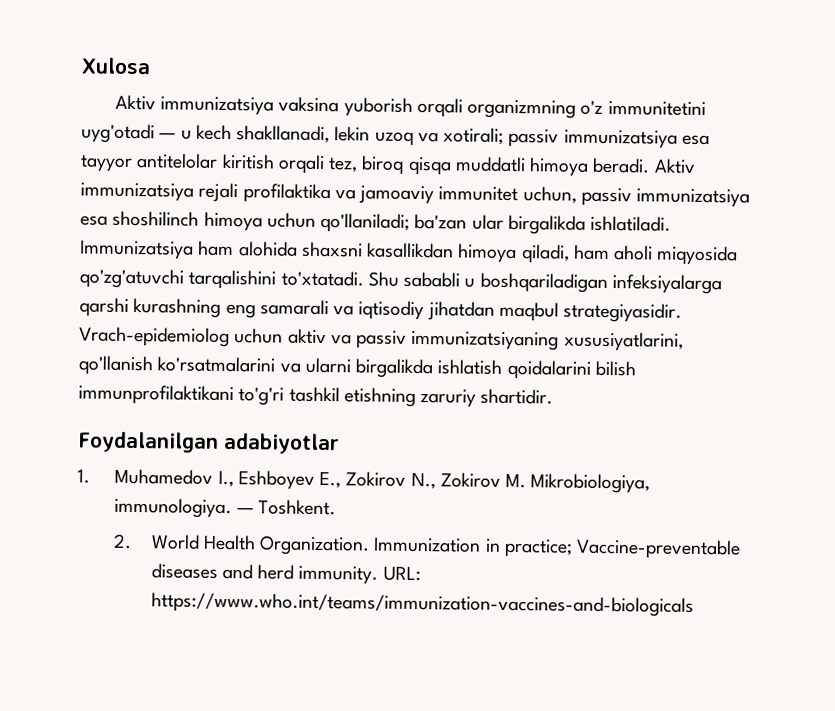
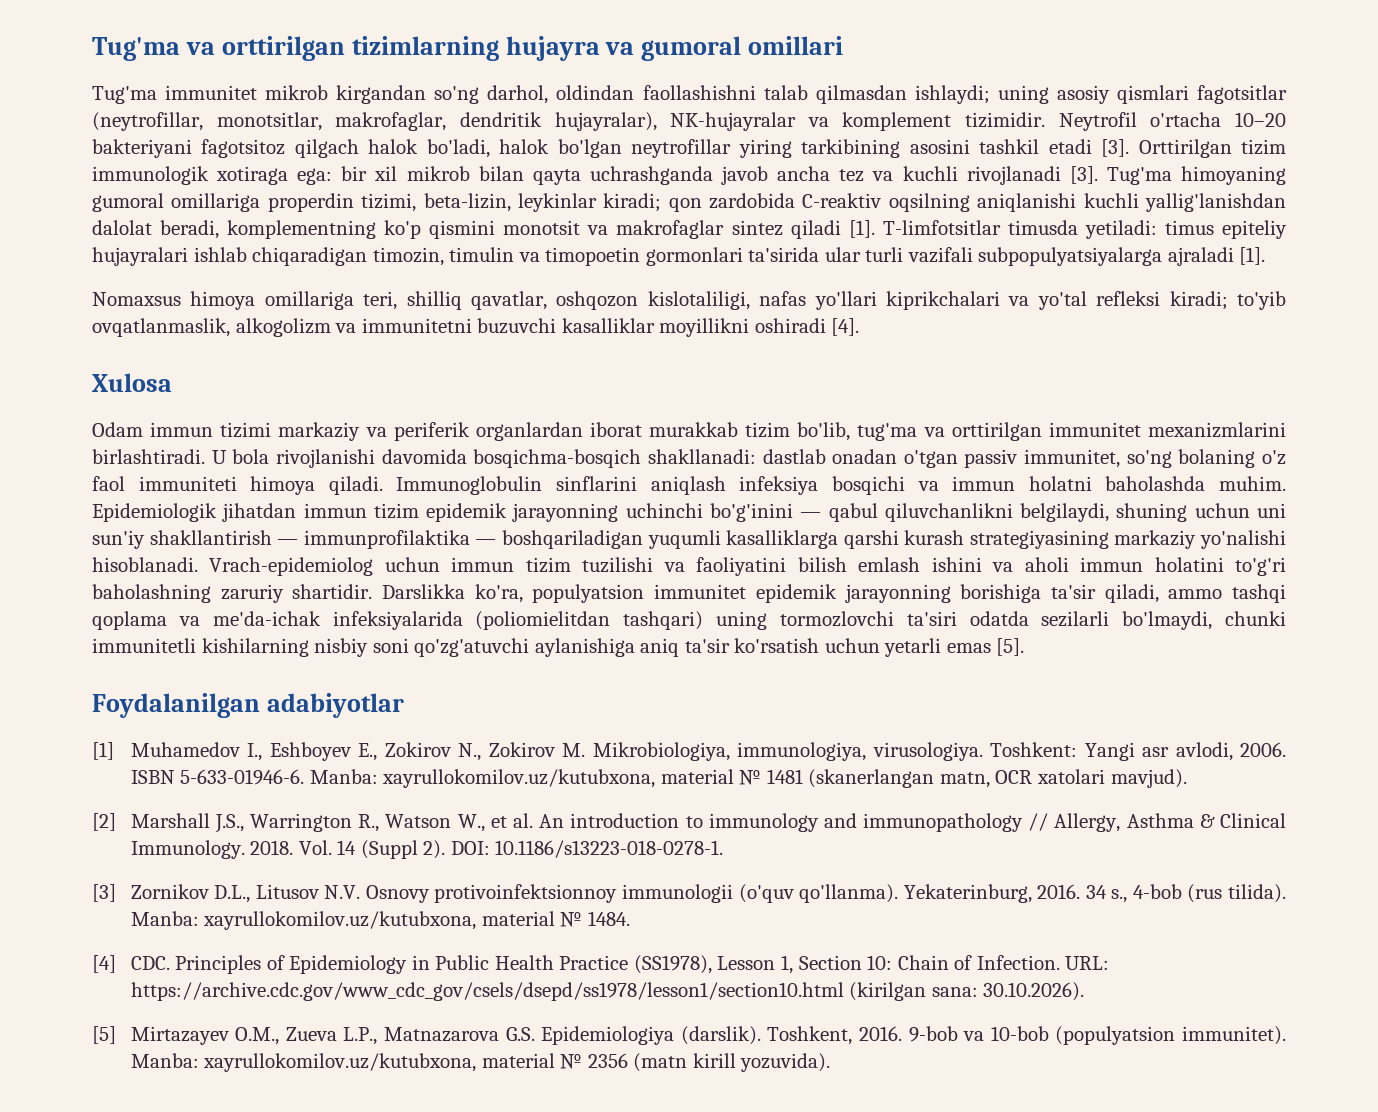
[81,57,151,75] [114,94,706,119] [81,123,710,149] [80,153,696,177] [80,182,751,208] [80,210,672,235] [79,240,739,266] [79,268,722,295] [79,297,683,323] [79,326,684,352] [78,355,636,380] [78,384,554,408] Xulosa // Aktiv immunizatsiya vaksina yuborish orqali organizmning o'z immunitetini uyg'otadi — u kech shakllanadi, lekin uzoq va xotirali; passiv immunizatsiya esa tayyor antitelolar kiritish orqali tez, biroq qisqa muddatli himoya beradi. Aktiv immunizatsiya rejali profilaktika va jamoaviy immunitet uchun, passiv immunizatsiya esa shoshilinch himoya uchun qo'llaniladi; ba'zan ular birgalikda ishlatiladi. Immunizatsiya ham alohida shaxsni kasallikdan himoya qiladi, ham aholi miqyosida qo'zg'atuvchi tarqalishini to'xtatadi. Shu sababli u boshqariladigan infeksiyalarga qarshi kurashning eng samarali va iqtisodiy jihatdan maqbul strategiyasidir. Vrach-epidemiolog uchun aktiv va passiv immunizatsiyaning xususiyatlarini, qo'llanish ko'rsatmalarini va ularni birgalikda ishlatish qoidalarini bilish immunprofilaktikani to'g'ri tashkil etishning zaruriy shartidir. -> [92,36,844,61] [92,85,1287,104] [92,112,1286,131] [92,139,1287,158] [92,166,1286,185] [92,193,1286,212] [92,220,1288,239] [92,247,1266,266] [92,291,1286,310] [92,318,860,337] [92,373,172,392] [92,422,1287,441] [92,449,1286,468] [92,476,1287,495] [92,503,1286,522] [92,530,1286,549] [92,557,1287,576] [92,584,1286,603] [92,611,1286,630] [92,638,1025,657] Tug'ma va orttirilgan tizimlarning hujayra va gumoral omillari // Tug'ma immunitet mikrob kirgandan so'ng darhol, oldindan faollashishni talab qilmasdan ishlaydi; uning asosiy qismlari fagotsitlar (neytrofillar, monotsitlar, makrofaglar, dendritik hujayralar), NK-hujayralar va komplement tizimidir. Neytrofil o'rtacha 10–20 bakteriyani fagotsitoz qilgach halok bo'ladi, halok bo'lgan neytrofillar yiring tarkibining asosini tashkil etadi [3]. Orttirilgan tizim immunologik xotiraga ega: bir xil mikrob bilan qayta uchrashganda javob ancha tez va kuchli rivojlanadi [3]. Tug'ma himoyaning gumoral omillariga properdin tizimi, beta-lizin, leykinlar kiradi; qon zardobida C-reaktiv oqsilning aniqlanishi kuchli yallig'lanishdan dalolat beradi, komplementning ko'p qismini monotsit va makrofaglar sintez qiladi [1]. T-limfotsitlar timusda yetiladi: timus epiteliy hujayralari ishlab chiqaradigan timozin, timulin va timopoetin gormonlari ta'sirida ular turli vazifali subpopulyatsiyalarga ajraladi [1]. // Nomaxsus himoya omillariga teri, shilliq qavatlar, oshqozon kislotaliligi, nafas yo'llari kiprikchalari va yo'tal refleksi kiradi; to'yib ovqatlanmaslik, alkogolizm va immunitetni buzuvchi kasalliklar moyillikni oshiradi [4]. // Xulosa // Odam immun tizimi markaziy va periferik organlardan iborat murakkab tizim bo'lib, tug'ma va orttirilgan immunitet mexanizmlarini birlashtiradi. U bola rivojlanishi davomida bosqichma-bosqich shakllanadi: dastlab onadan o'tgan passiv immunitet, so'ng bolaning o'z faol immuniteti himoya qiladi. Immunoglobulin sinflarini aniqlash infeksiya bosqichi va immun holatni baholashda muhim. Epidemiologik jihatdan immun tizim epidemik jarayonning uchinchi bo'g'inini — qabul qiluvchanlikni belgilaydi, shuning uchun uni sun'iy shakllantirish — immunprofilaktika — boshqariladigan yuqumli kasalliklarga qarshi kurash strategiyasining markaziy yo'nalishi hisoblanadi. Vrach-epidemiolog uchun immun tizim tuzilishi va faoliyatini bilish emlash ishini va aholi immun holatini to'g'ri baholashning zaruriy shartidir. Darslikka ko'ra, populyatsion immunitet epidemik jarayonning borishiga ta'sir qiladi, ammo tashqi qoplama va me'da-ichak infeksiyalarida (poliomielitdan tashqari) uning tormozlovchi ta'siri odatda sezilarli bo'lmaydi, chunki immunitetli kishilarning nisbiy soni qo'zg'atuvchi aylanishiga aniq ta'sir ko'rsatish uchun yetarli emas [5].
[77,469,90,484] 1. -> [92,742,114,760] [1]
[114,497,336,519] [113,533,742,560] [150,563,421,585] [150,592,694,617] immunologiya. — Toshkent. // 2. World Health Organization. Immunization in practice; Vaccine-preventable diseases and herd immunity. URL: https://www.who.int/teams/immunization-vaccines-and-biologicals -> [737,742,1287,761] [130,769,1187,788] [92,813,1286,833] [130,840,724,859] [92,884,1286,903] [130,911,630,930] [92,955,1110,974] [130,982,1085,1001] [92,1026,1286,1045] [130,1053,831,1072] immunologiya, virusologiya. Toshkent: Yangi asr avlodi, 2006. ISBN 5-633-01946-6. Manba: xayrullokomilov.uz/kutubxona, material № 1481 (skanerlangan matn, OCR xatolari mavjud). // [2] Marshall J.S., Warrington R., Watson W., et al. An introduction to immunology and immunopathology // Allergy, Asthma & Clinical Immunology. 2018. Vol. 14 (Suppl 2). DOI: 10.1186/s13223-018-0278-1. // [3] Zornikov D.L., Litusov N.V. Osnovy protivoinfektsionnoy immunologii (o'quv qo'llanma). Yekaterinburg, 2016. 34 s., 4-bob (rus tilida). Manba: xayrullokomilov.uz/kutubxona, material № 1484. // [4] CDC. Principles of Epidemiology in Public Health Practice (SS1978), Lesson 1, Section 10: Chain of Infection. URL: https://archive.cdc.gov/www_cdc_gov/csels/dsepd/ss1978/lesson1/section10.html (kirilgan sana: 30.10.2026). // [5] Mirtazayev O.M., Zueva L.P., Matnazarova G.S. Epidemiologiya (darslik). Toshkent, 2016. 9-bob va 10-bob (populyatsion immunitet). Manba: xayrullokomilov.uz/kutubxona, material № 2356 (matn kirill yozuvida).

